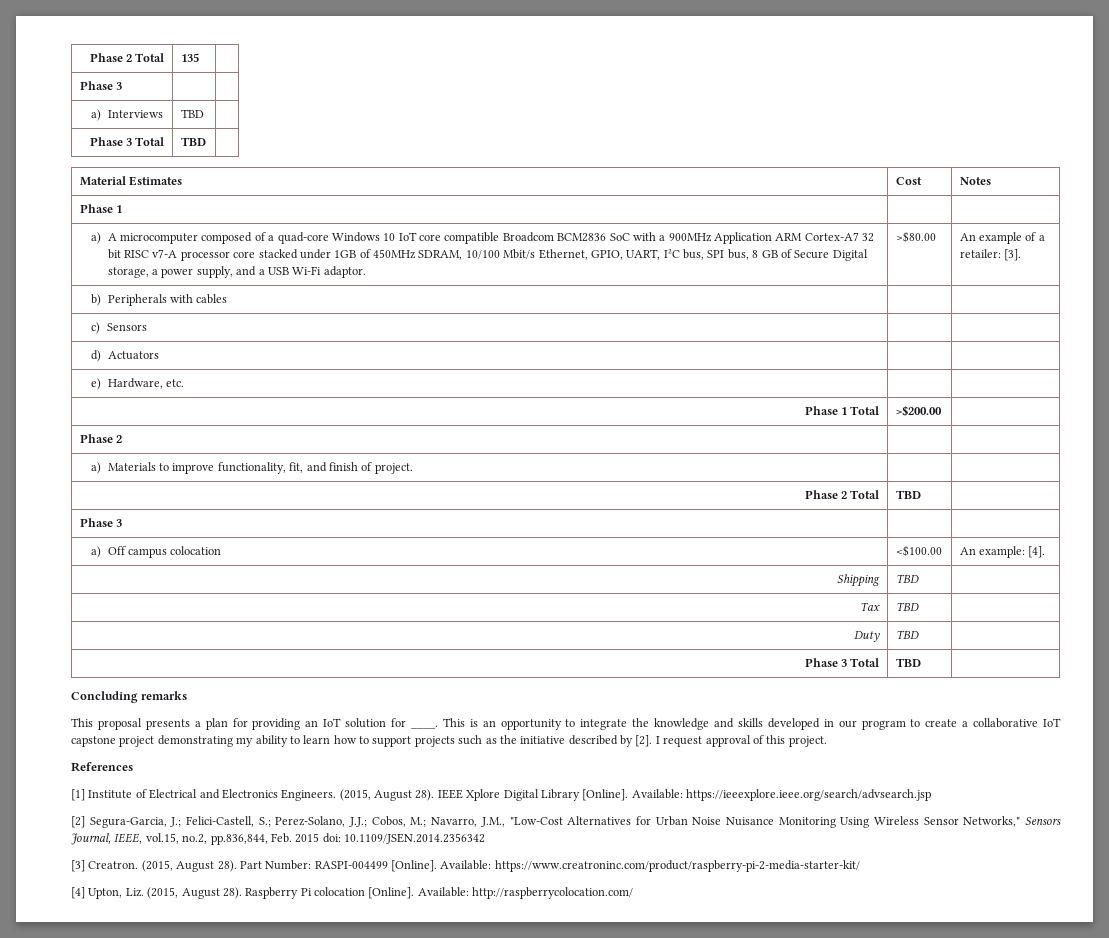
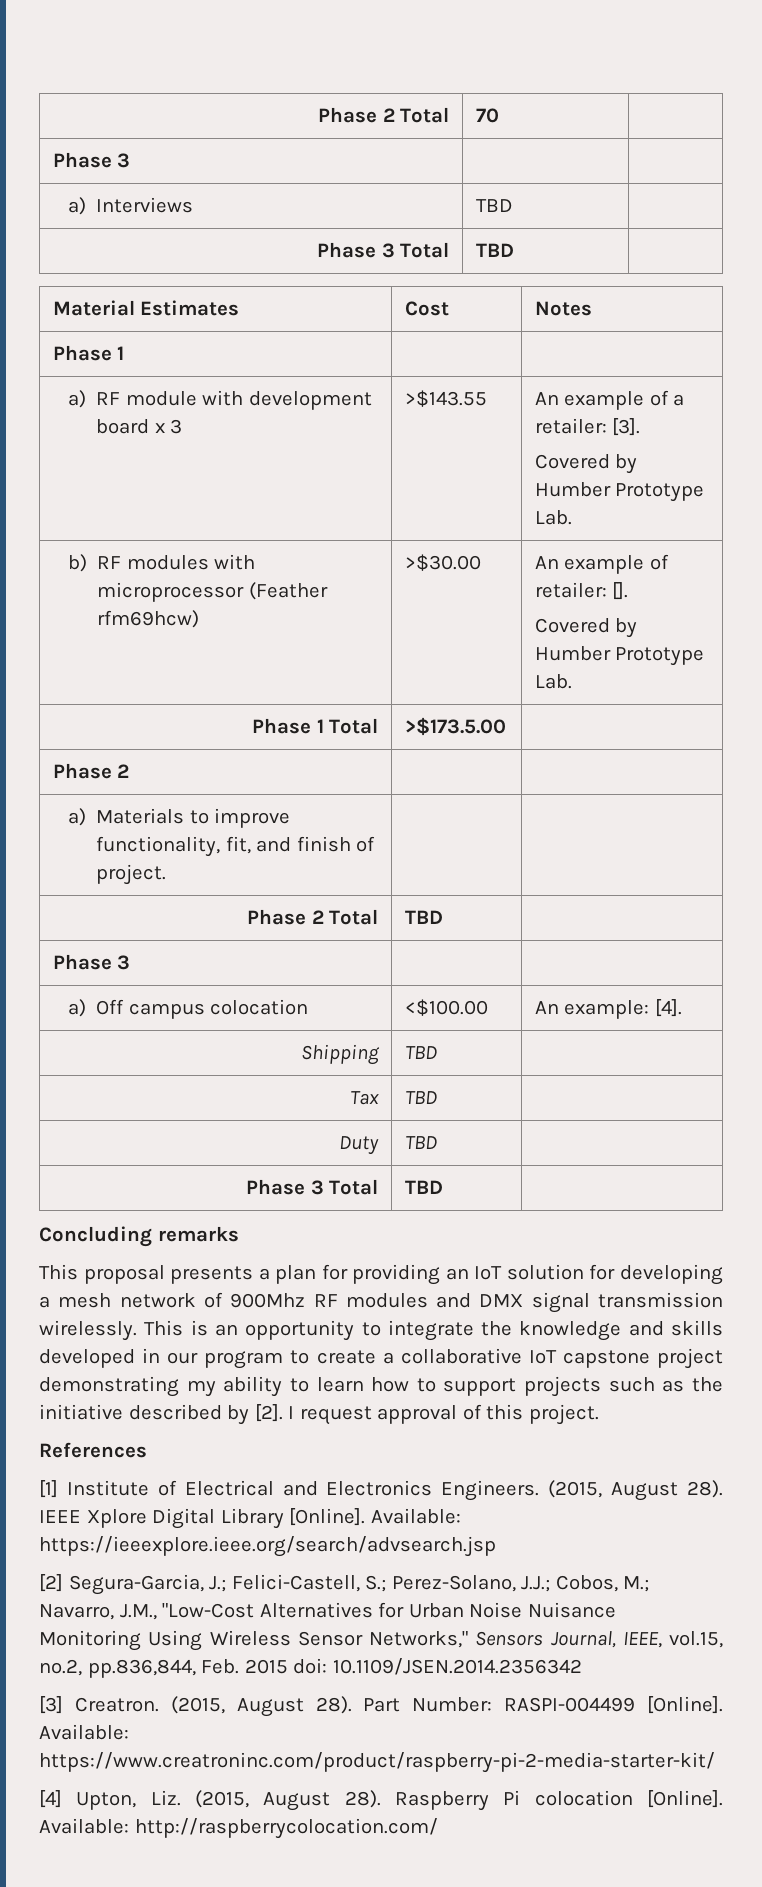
[89,53,165,62] [180,53,199,62] Phase 2 Total | 135 -> [318,107,450,123] [475,108,499,123] Phase 2 Total | 70
[107,232,875,244] [107,249,868,261] [107,266,366,278] [895,231,936,243] A microcomputer composed of a quad-core Windows 10 IoT core compatible Broadcom BCM2836 SoC with a 900MHz Application ARM Cortex-A7 32 bit RISC v7-A processor core stacked under 1GB of 450MHz SDRAM, 10/100 Mbit/s Ethernet, GPIO, UART, I²C bus, SPI bus, 8 GB of Secure Digital storage, a power supply, and a USB Wi-Fi adaptor. | >$80.00 -> [96,390,372,410] [96,419,183,434] [404,390,487,407] RF module with development board x 3 | >$143.55
[91,294,228,306] [91,322,147,334] [91,350,159,362] [91,378,185,390] // b) Peripherals with cables | | // c) Sensors | | // d) Actuators | | // e) Hardware, etc. | | -> [534,454,638,474] [534,482,705,502] [534,510,572,525] [67,554,256,572] [97,582,328,602] [97,610,200,628] [404,554,481,571] [534,554,669,574] [534,582,629,600] [534,618,638,638] [534,646,705,666] [534,674,572,689] // Covered by Humber Prototype Lab. // b) RF modules with microprocessor (Feather rfm69hcw) | >$30.00 | An example of retailer: []. // Covered by Humber Prototype Lab.
[895,405,942,417] >$200.00 -> [404,717,506,736] >$173.5.00
[410,725,438,729] ____. -> [620,1264,723,1285] [39,1292,723,1313] [39,1320,137,1341] developing a mesh network of 900Mhz RF modules and DMX signal transmission wirelessly.

